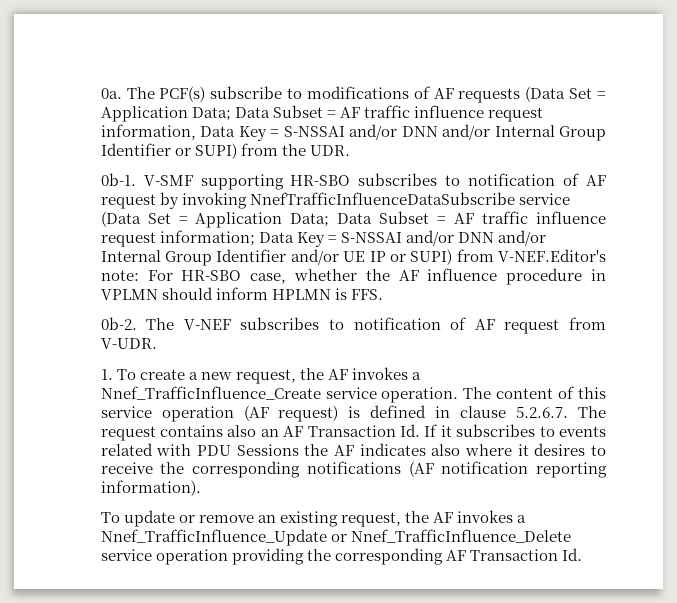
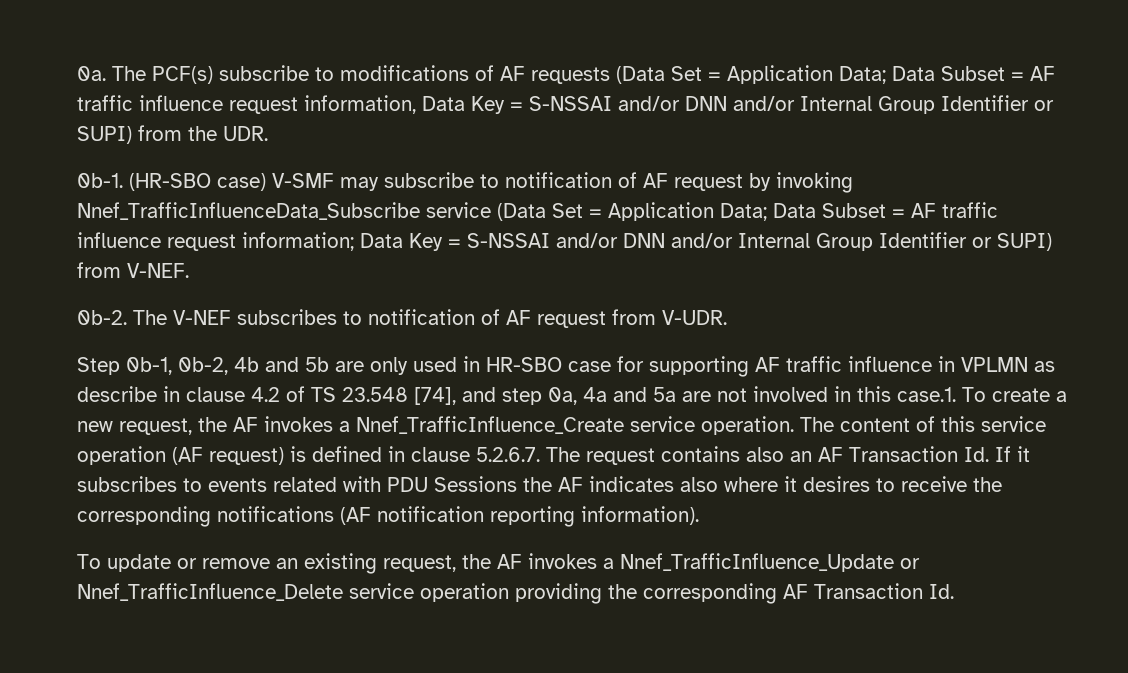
[143,173,438,190] V-SMF supporting HR-SBO subscribes -> [128,172,474,191] (HR-SBO case) V-SMF may subscribe
[249,192,515,205] NnefTrafficInfluenceDataSubscribe -> [76,202,420,220] Nnef_TrafficInfluenceData_Subscribe
[290,249,607,265] [100,268,607,285] [100,287,383,300] and/or UE IP or SUPI) from V-NEF.Editor's note: For HR-SBO case, whether the AF influence procedure in VPLMN should inform HPLMN is FFS. -> [971,233,1052,251] [76,262,189,278] or SUPI) from V-NEF.
[100,369,113,380] 1. -> [76,356,1055,377] [76,386,956,405] Step 0b-1, 0b-2, 4b and 5b are only used in HR-SBO case for supporting AF traffic influence in VPLMN as describe in clause 4.2 of TS 23.548 [74], and step 0a, 4a and 5a are not involved in this case.1.

